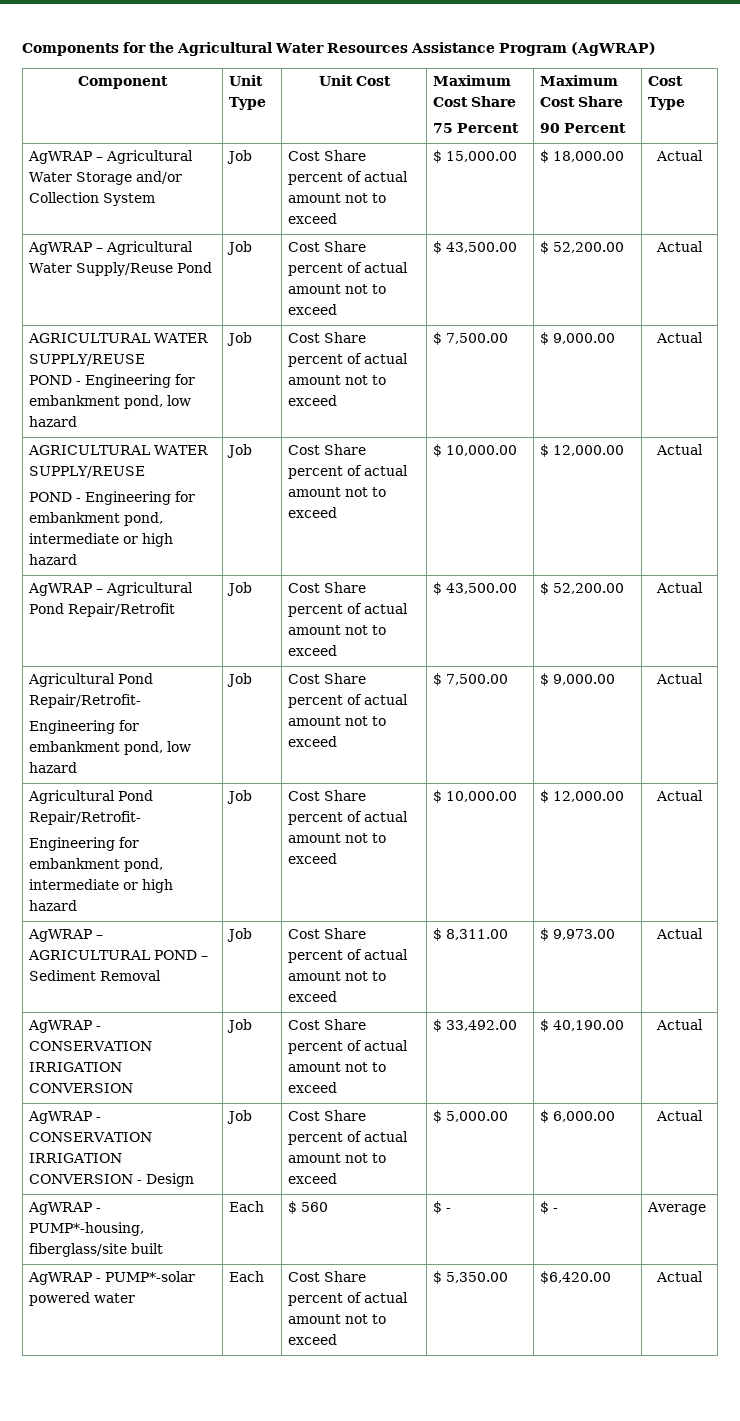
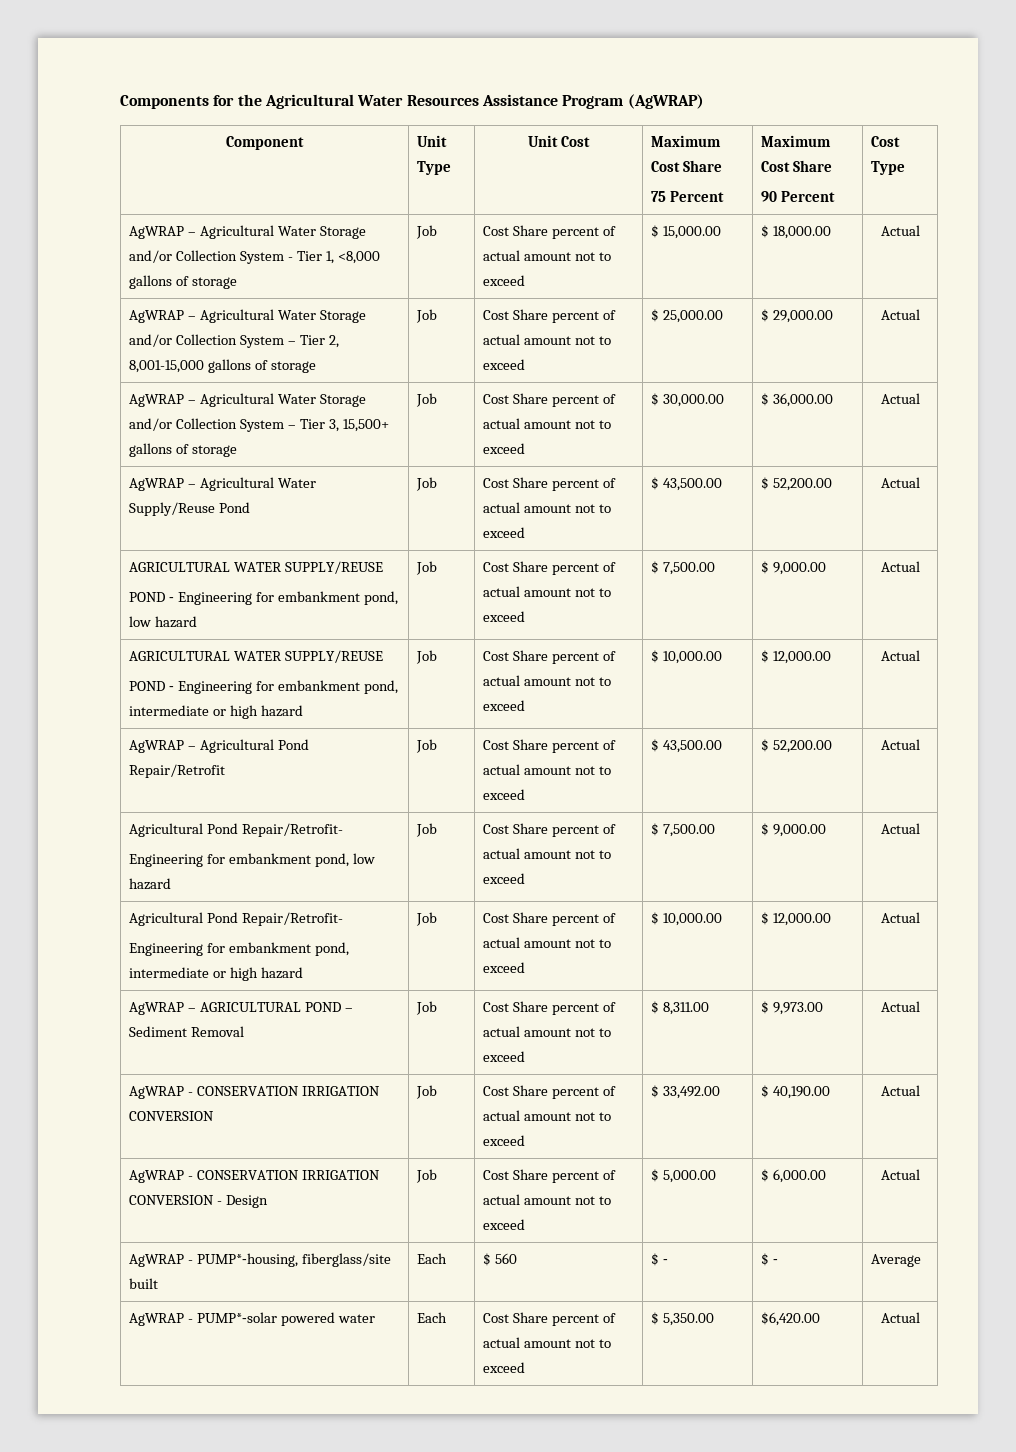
(155, 199) none -> [288,251,380,264] [129,275,238,289] - Tier 1, <8,000 gallons of storage
(703, 155) none -> [129,309,366,323] [129,334,339,348] [129,359,317,373] [416,309,438,323] [483,309,617,323] [483,334,612,345] [483,359,526,370] [651,309,724,323] [761,309,834,323] [880,309,920,320] [129,393,366,407] [129,418,389,432] [129,443,238,457] [416,393,438,407] [483,393,617,407] [483,418,612,429] [483,443,526,454] [651,393,725,407] [761,393,834,407] [880,393,920,404] // AgWRAP – Agricultural Water Storage and/or Collection System – Tier 2, 8,001-15,000 gallons of storage | Job | Cost Share percent of actual amount not to exceed | $ 25,000.00 | $ 29,000.00 | Actual // AgWRAP – Agricultural Water Storage and/or Collection System – Tier 3, 15,500+ gallons of storage | Job | Cost Share percent of actual amount not to exceed | $ 30,000.00 | $ 36,000.00 | Actual

